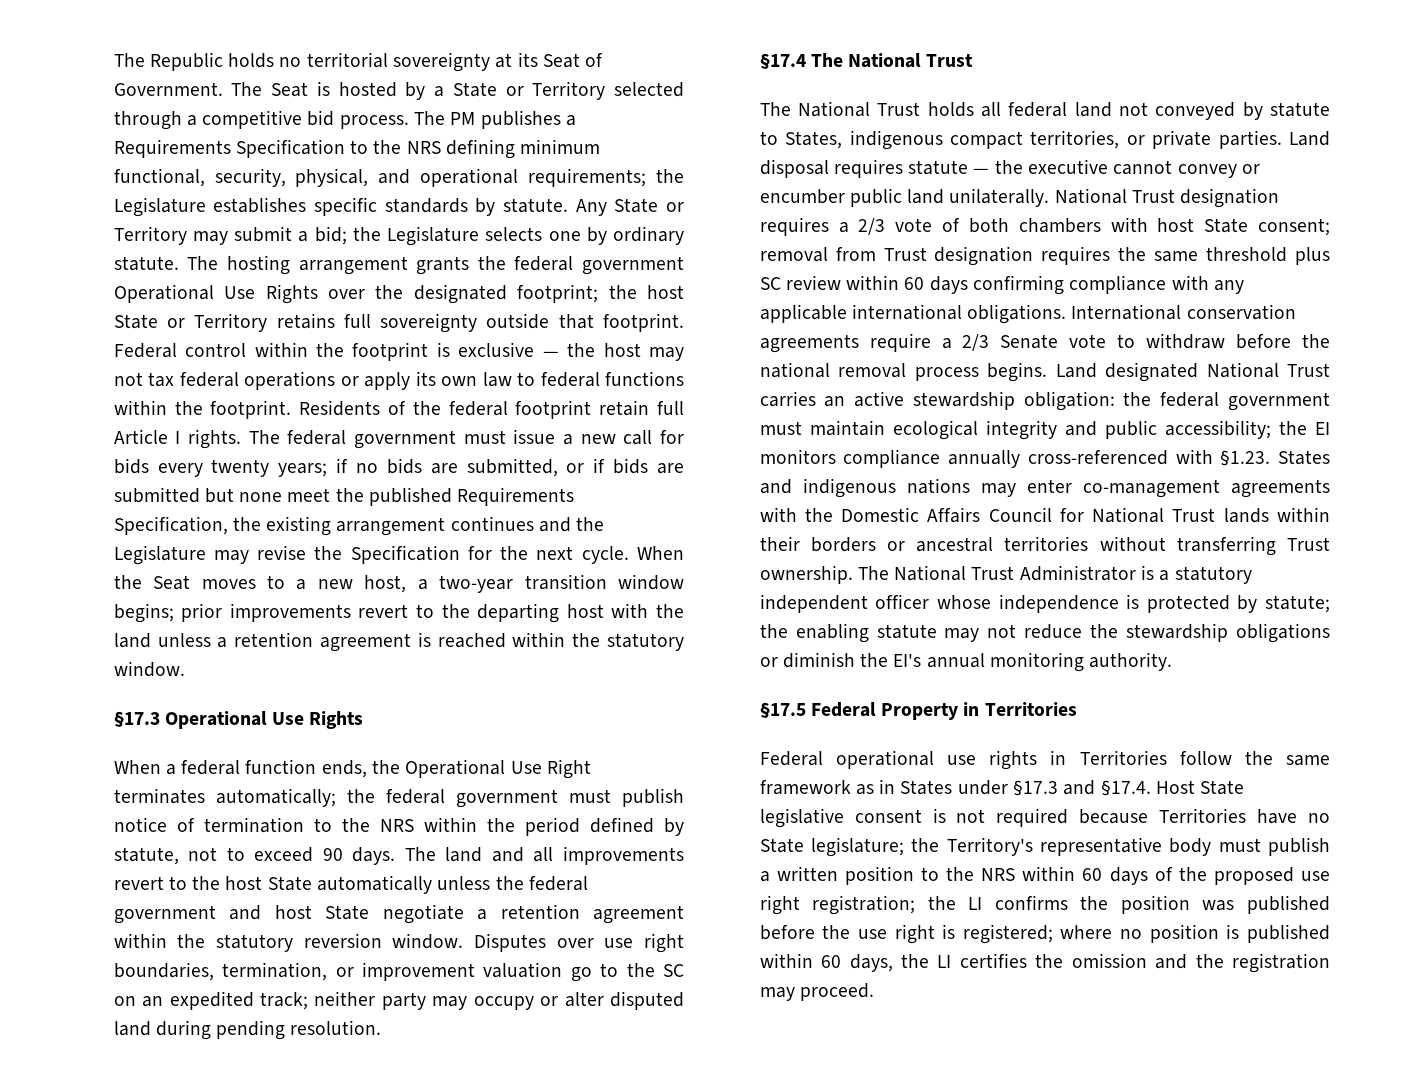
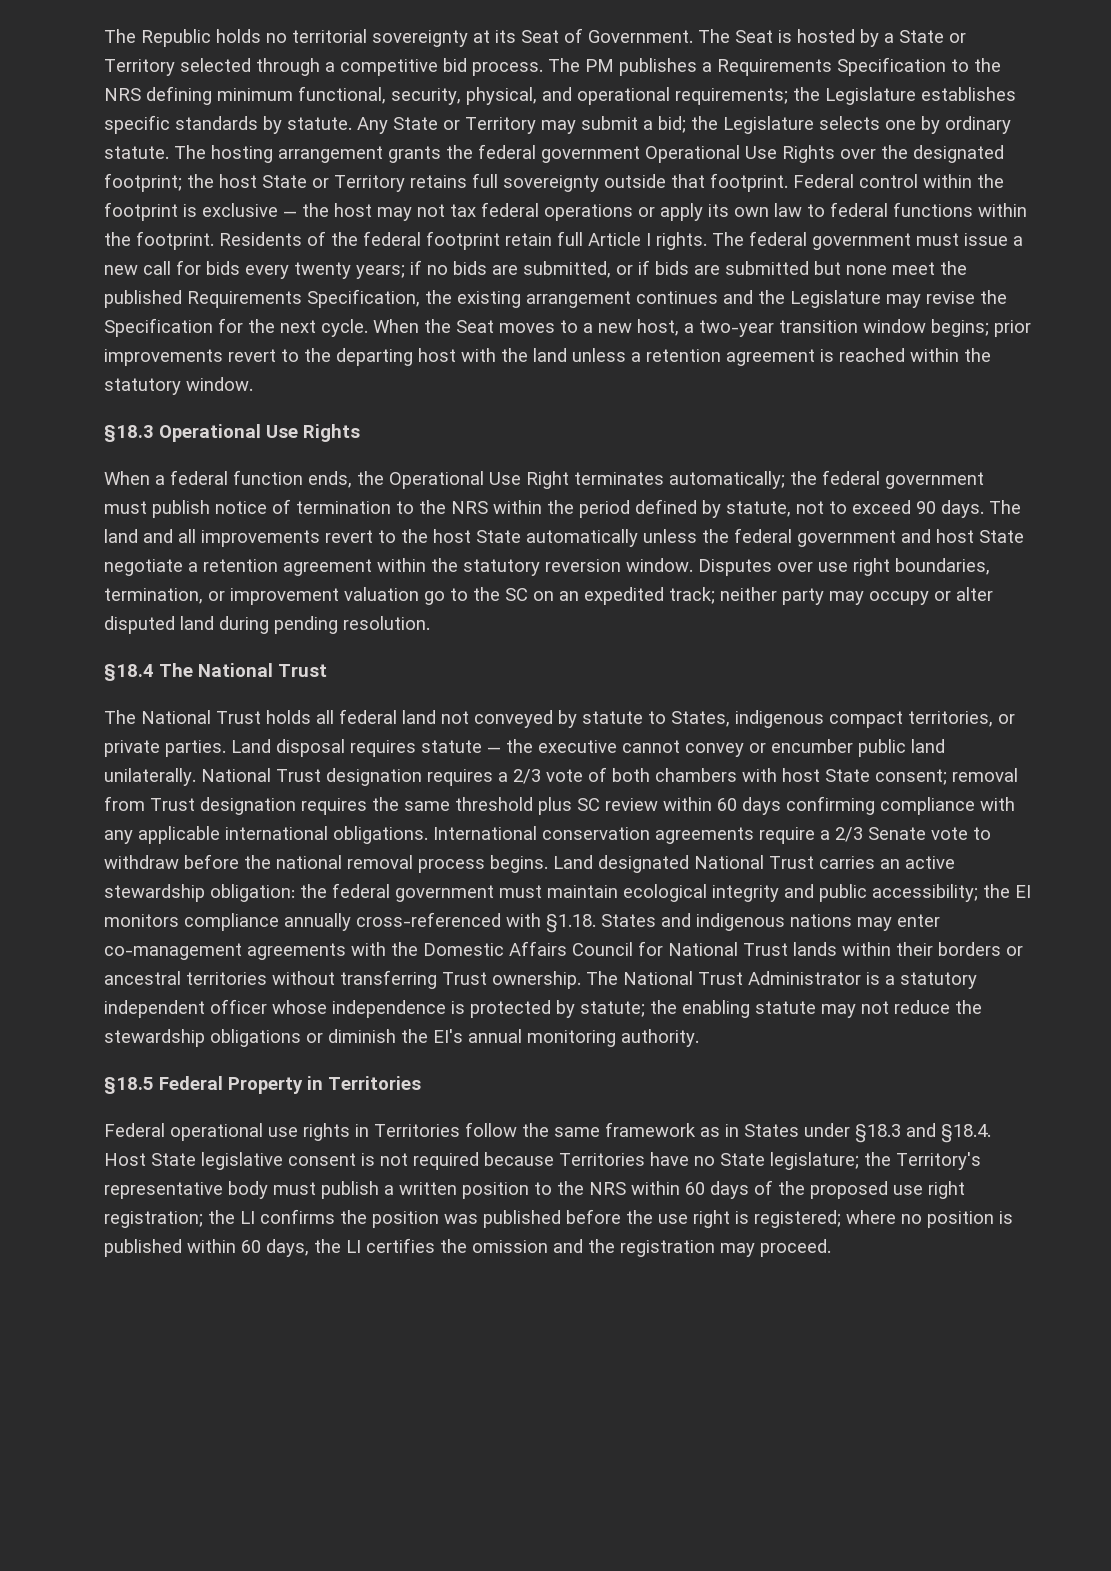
[113,711,160,727] §17.3 -> [103,425,154,442] §18.3
[759,53,806,69] §17.4 -> [103,664,154,681] §18.4
[1220,450,1271,466] §1.23. -> [545,914,596,933] §1.18.
[759,702,806,718] §17.5 -> [103,1077,154,1094] §18.5
[1013,780,1151,796] §17.3 and §17.4. -> [854,1123,991,1143] §18.3 and §18.4.

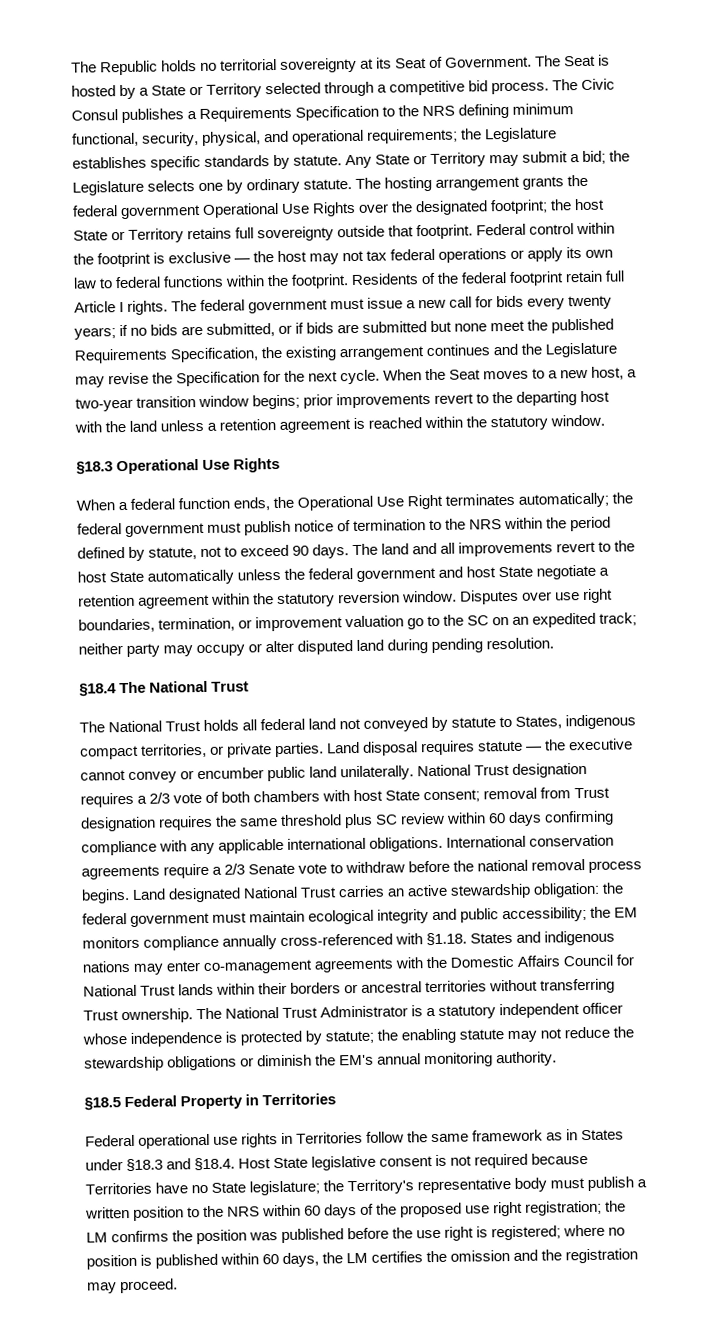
[584,59,614,72] PM -> [581,78,616,90] [70,109,118,121] Civic Consul
[1014,885,1031,898] EI -> [614,907,639,918] EM
[432,1029,463,1043] EI's -> [338,1054,374,1066] EM's
[239,1211,255,1224] LI -> [85,1232,108,1243] LM
[345,1240,361,1253] LI -> [346,1252,369,1264] LM

